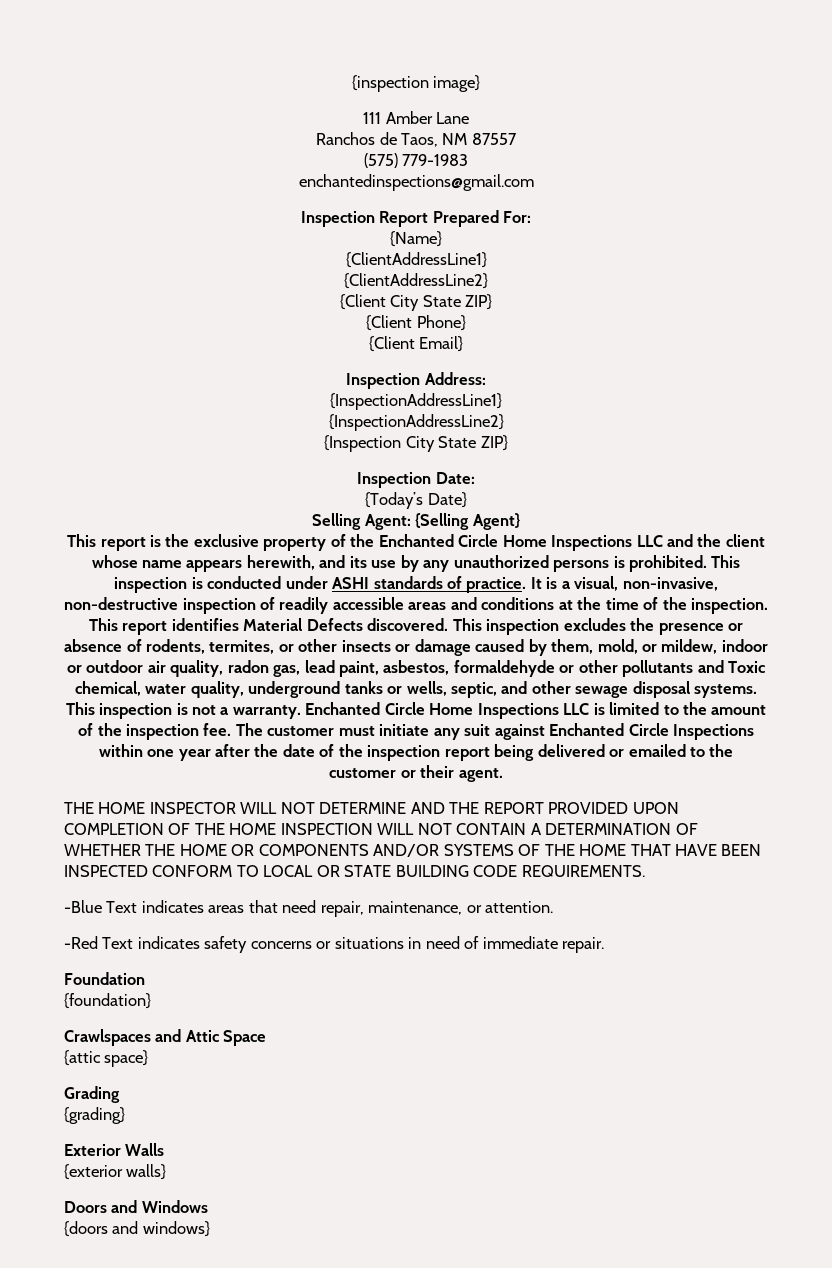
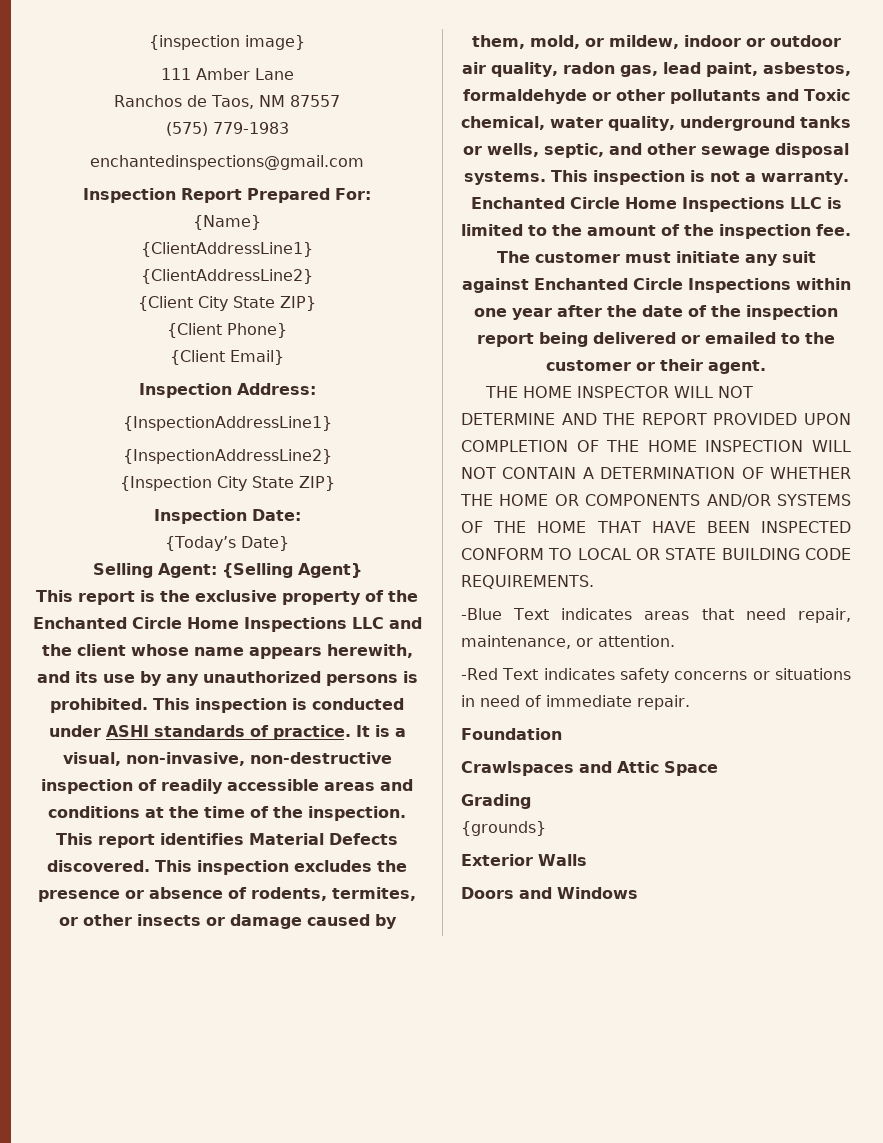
[64,993,151,1009] // {foundation} -> (562, 734) none
[64,1050,149,1067] // {attic space} -> (718, 768) none
[64,1107,125,1124] {grading} -> [461,821,546,836] {grounds}
[64,1164,167,1180] // {exterior walls} -> (587, 860) none
[64,1221,210,1237] // {doors and windows} -> (638, 893) none

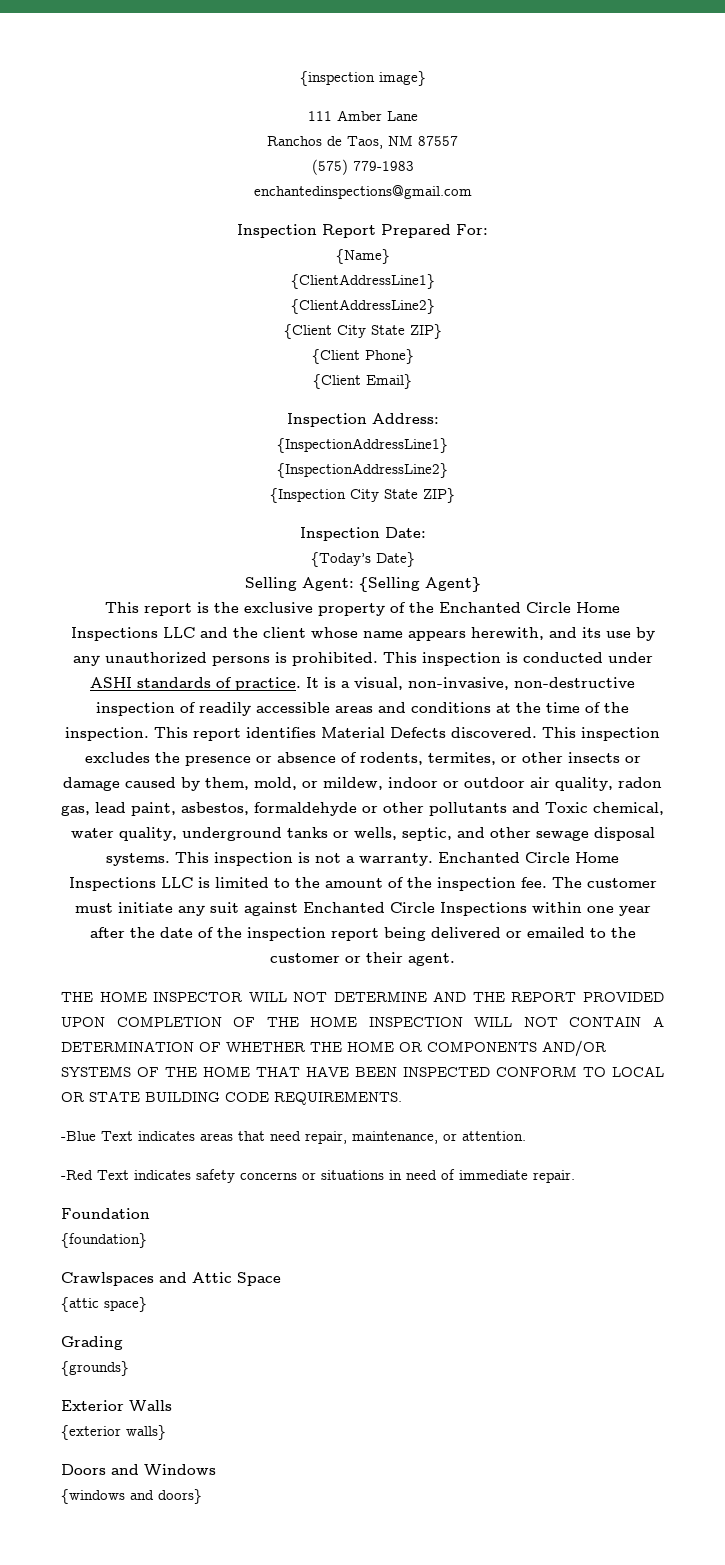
(562, 734) none -> [61,1233,147,1248] // {foundation}
(718, 768) none -> [61,1297,147,1312] // {attic space}
(587, 860) none -> [61,1425,166,1440] // {exterior walls}
(638, 893) none -> [61,1489,202,1504] // {windows and doors}

